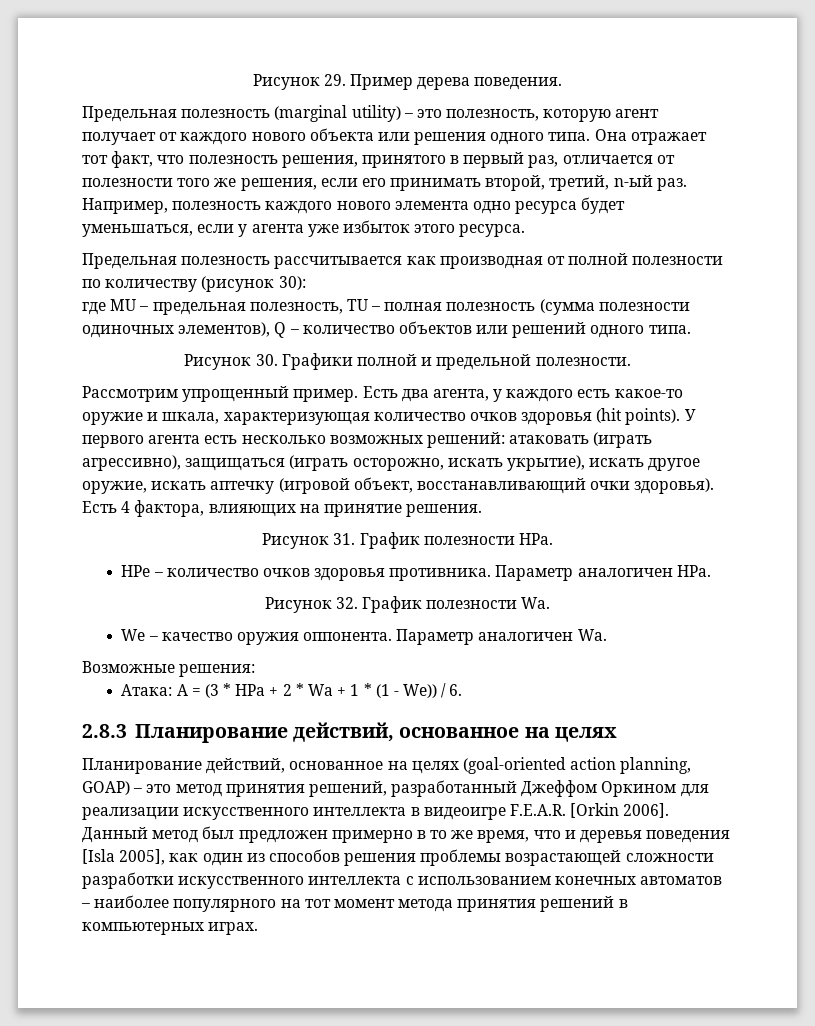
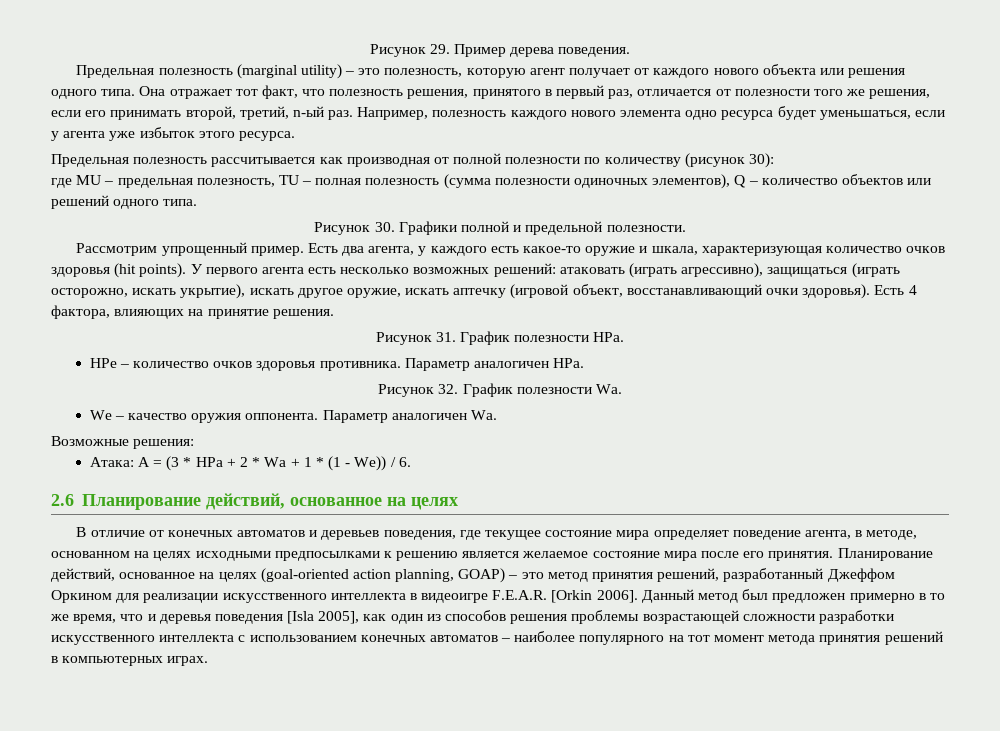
[82,724,127,738] 2.8.3 -> [51,494,74,506] 2.6
(617, 734) none -> [76,527,918,540] [51,551,834,561] В отличие от конечных автоматов и деревьев поведения, где текущее состояние мира определяет поведение агента, в методе, основанном на целях исходными предпосылками к решению является желаемое состояние мира после его принятия.

